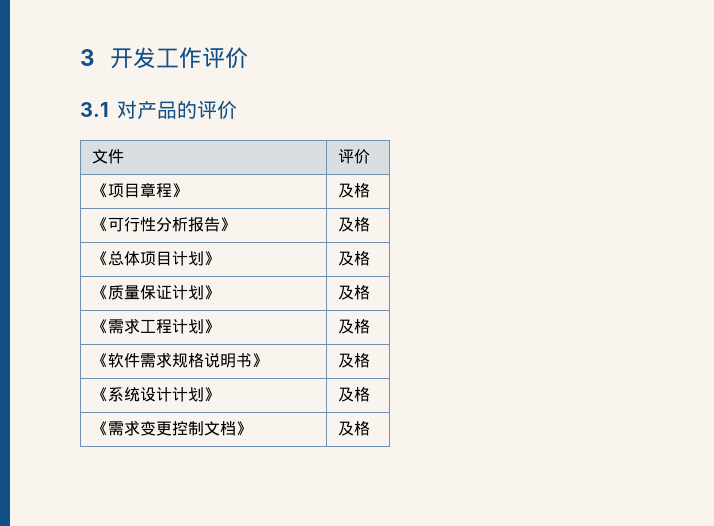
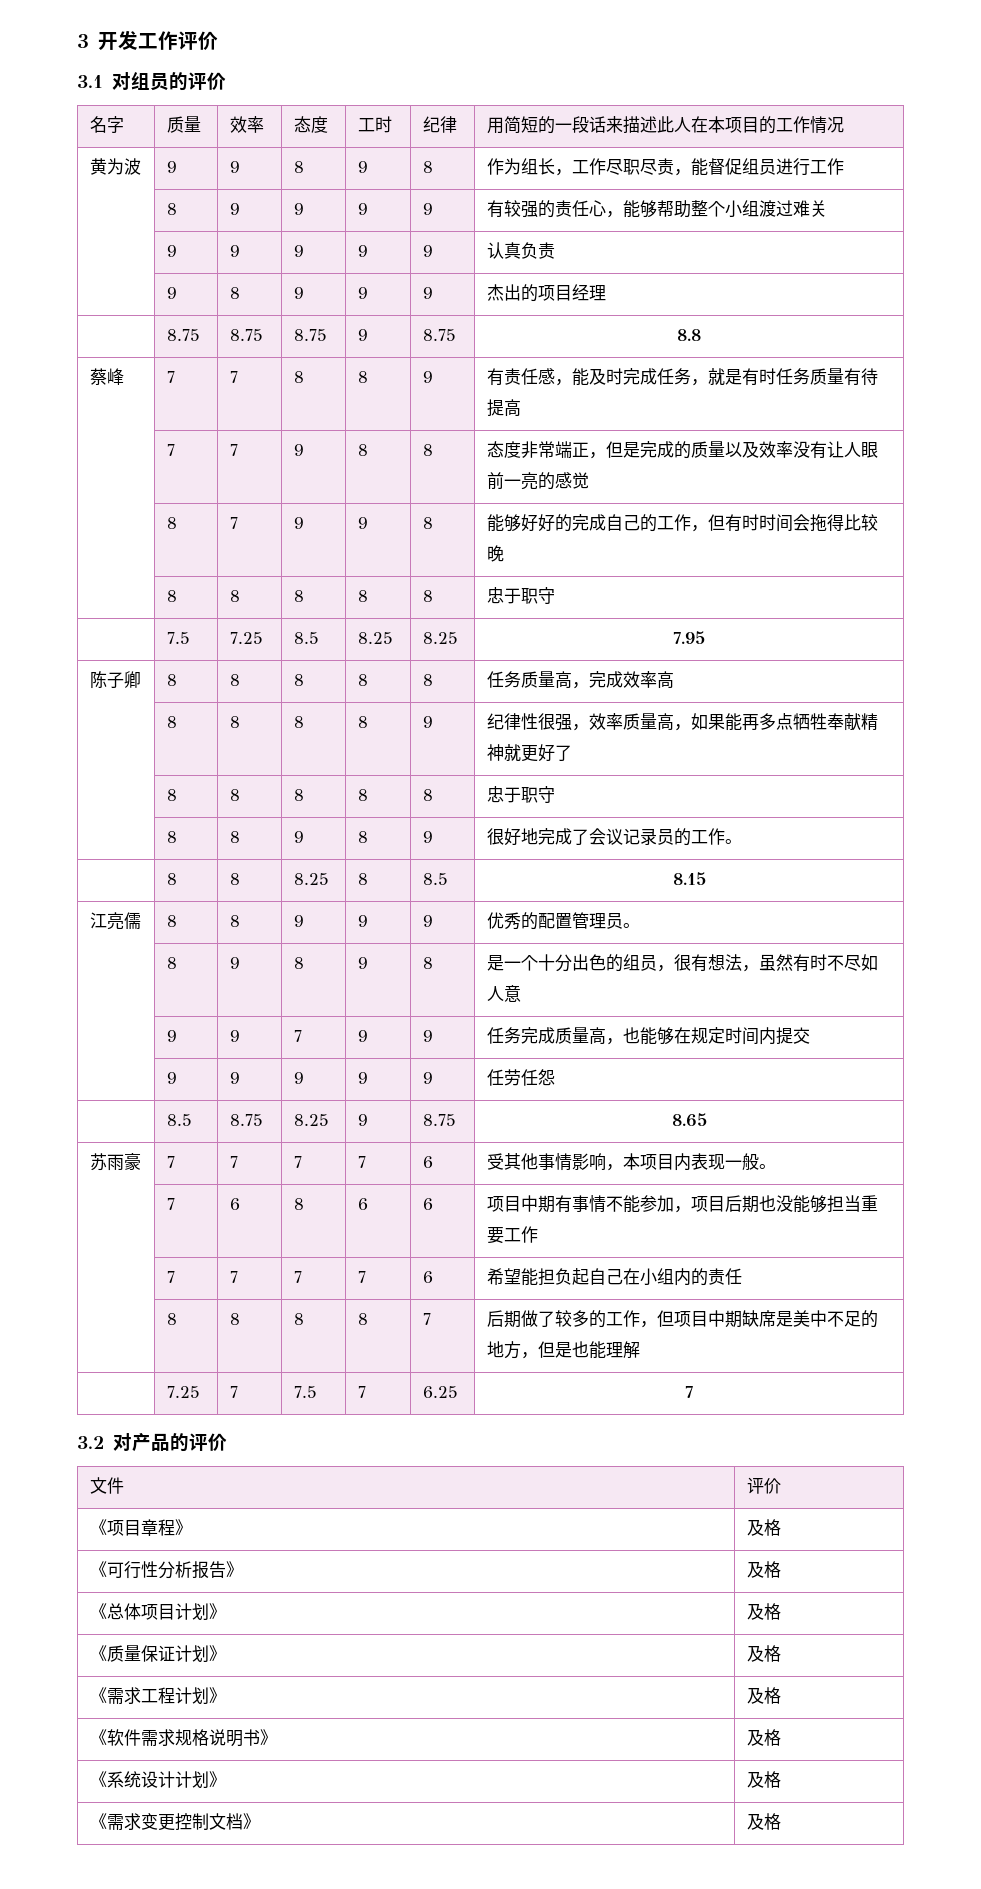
(137, 109) none -> [130,72,226,91] [90,116,125,133] [167,116,202,133] [230,116,265,133] [294,116,329,133] [358,116,393,133] [423,116,458,133] [487,116,845,134] [90,158,142,175] [167,161,178,173] [230,161,241,173] [294,161,305,173] [358,161,369,173] [423,161,434,173] [487,158,845,176] [167,203,178,215] [230,203,241,215] [294,203,305,215] [358,203,369,215] [423,203,434,215] [487,200,828,218] [167,245,178,257] [230,245,241,257] [294,245,305,257] [358,245,369,257] [423,245,434,257] [487,242,556,259] [167,287,178,299] [230,287,241,299] [294,287,305,299] [358,287,369,299] [423,287,434,299] [487,284,607,302] [167,329,201,341] [230,329,264,341] [294,329,328,341] [358,329,369,341] [423,329,457,341] [677,329,702,341] [90,368,125,385] [167,371,176,383] [230,371,239,383] [294,371,305,383] [358,371,369,383] [423,371,434,383] [487,368,879,386] [487,399,522,417] [167,444,176,456] [230,444,239,456] [294,444,305,456] [358,444,369,456] [423,444,434,456] [487,441,879,459] [487,472,590,490] [167,517,178,529] [230,517,239,529] [294,517,305,529] [358,517,369,529] [423,517,434,529] [487,514,879,532] [487,545,505,562] [167,590,178,602] [230,590,241,602] [294,590,305,602] [358,590,369,602] [423,590,434,602] [487,587,556,604] [167,632,191,644] [230,632,264,644] [294,632,320,644] [358,632,394,644] [423,632,459,644] [673,631,706,644] [90,671,142,689] [167,674,178,686] [230,674,241,686] [294,674,305,686] [358,674,369,686] [423,674,434,686] [487,671,675,689] [167,716,178,728] [230,716,241,728] [294,716,305,728] [358,716,369,728] [423,716,434,728] [487,713,879,731] [487,744,573,762] [167,789,178,801] [230,789,241,801] [294,789,305,801] [358,789,369,801] [423,789,434,801] [487,786,556,803] [167,831,178,843] [230,831,241,843] [294,831,305,843] [358,831,369,843] [423,831,434,843] [487,828,743,846] [167,873,178,885] [230,873,241,885] [294,873,330,885] [358,873,369,885] [423,873,449,885] [672,872,706,885] [90,912,142,930] [167,915,178,927] [230,915,241,927] [294,915,305,927] [358,915,369,927] [423,915,434,927] [487,912,641,930] [167,957,178,969] [230,957,241,969] [294,957,305,969] [358,957,369,969] [423,957,434,969] [487,954,879,972] [487,985,522,1002] [167,1030,178,1042] [230,1030,241,1042] [294,1030,303,1042] [358,1030,369,1042] [423,1030,434,1042] [487,1027,811,1045] [167,1072,178,1084] [230,1072,241,1084] [294,1072,305,1084] [358,1072,369,1084] [423,1072,434,1084] [487,1069,556,1086] [167,1114,193,1126] [230,1114,264,1126] [294,1114,330,1126] [358,1114,369,1126] [423,1114,457,1126] [671,1113,707,1127] [90,1153,142,1171] [167,1156,176,1168] [230,1156,239,1168] [294,1156,303,1168] [358,1156,367,1168] [423,1156,434,1168] [487,1153,777,1171] [167,1198,176,1210] [230,1198,241,1210] [294,1198,305,1210] [358,1198,369,1210] [423,1198,434,1210] [487,1195,879,1213] [487,1226,539,1244] [167,1271,176,1283] [230,1271,239,1283] [294,1271,303,1283] [358,1271,367,1283] [423,1271,434,1283] [487,1268,743,1286] [167,1313,178,1325] [230,1313,241,1325] [294,1313,305,1325] [358,1313,369,1325] [423,1313,432,1325] [487,1310,879,1328] [487,1341,641,1359] [167,1386,201,1398] [230,1386,239,1398] [294,1386,318,1398] [358,1386,367,1398] [423,1386,459,1398] [685,1386,694,1398] [77,1433,132,1451] 组员的评价 // 名字 | 质量 | 效率 | 态度 | 工时 | 纪律 | 用简短的一段话来描述此人在本项目的工作情况 // 黄为波 | 9 | 9 | 8 | 9 | 8 | 作为组长，工作尽职尽责，能督促组员进行工作 // | 8 | 9 | 9 | 9 | 9 | 有较强的责任心，能够帮助整个小组渡过难关 // | 9 | 9 | 9 | 9 | 9 | 认真负责 // | 9 | 8 | 9 | 9 | 9 | 杰出的项目经理 // | 8.75 | 8.75 | 8.75 | 9 | 8.75 | 8.8 // 蔡峰 | 7 | 7 | 8 | 8 | 9 | 有责任感，能及时完成任务，就是有时任务质量有待提高 // | 7 | 7 | 9 | 8 | 8 | 态度非常端正，但是完成的质量以及效率没有让人眼前一亮的感觉 // | 8 | 7 | 9 | 9 | 8 | 能够好好的完成自己的工作，但有时时间会拖得比较晚 // | 8 | 8 | 8 | 8 | 8 | 忠于职守 // | 7.5 | 7.25 | 8.5 | 8.25 | 8.25 | 7.95 // 陈子卿 | 8 | 8 | 8 | 8 | 8 | 任务质量高，完成效率高 // | 8 | 8 | 8 | 8 | 9 | 纪律性很强，效率质量高，如果能再多点牺牲奉献精神就更好了 // | 8 | 8 | 8 | 8 | 8 | 忠于职守 // | 8 | 8 | 9 | 8 | 9 | 很好地完成了会议记录员的工作。 // | 8 | 8 | 8.25 | 8 | 8.5 | 8.15 // 江亮儒 | 8 | 8 | 9 | 9 | 9 | 优秀的配置管理员。 // | 8 | 9 | 8 | 9 | 8 | 是一个十分出色的组员，很有想法，虽然有时不尽如人意 // | 9 | 9 | 7 | 9 | 9 | 任务完成质量高，也能够在规定时间内提交 // | 9 | 9 | 9 | 9 | 9 | 任劳任怨 // | 8.5 | 8.75 | 8.25 | 9 | 8.75 | 8.65 // 苏雨豪 | 7 | 7 | 7 | 7 | 6 | 受其他事情影响，本项目内表现一般。 // | 7 | 6 | 8 | 6 | 6 | 项目中期有事情不能参加，项目后期也没能够担当重要工作 // | 7 | 7 | 7 | 7 | 6 | 希望能担负起自己在小组内的责任 // | 8 | 8 | 8 | 8 | 7 | 后期做了较多的工作，但项目中期缺席是美中不足的地方，但是也能理解 // | 7.25 | 7 | 7.5 | 7 | 6.25 | 7 // 3.2对

